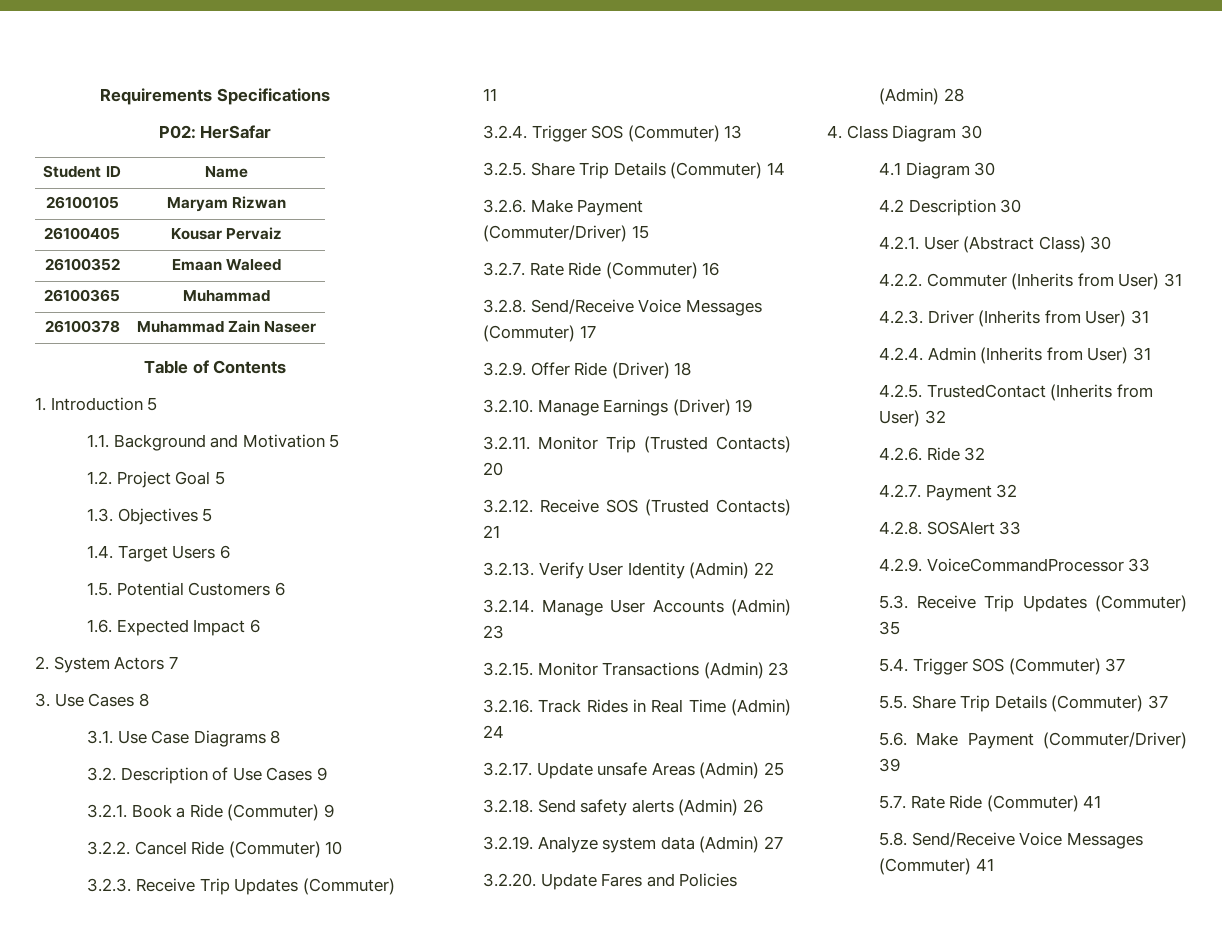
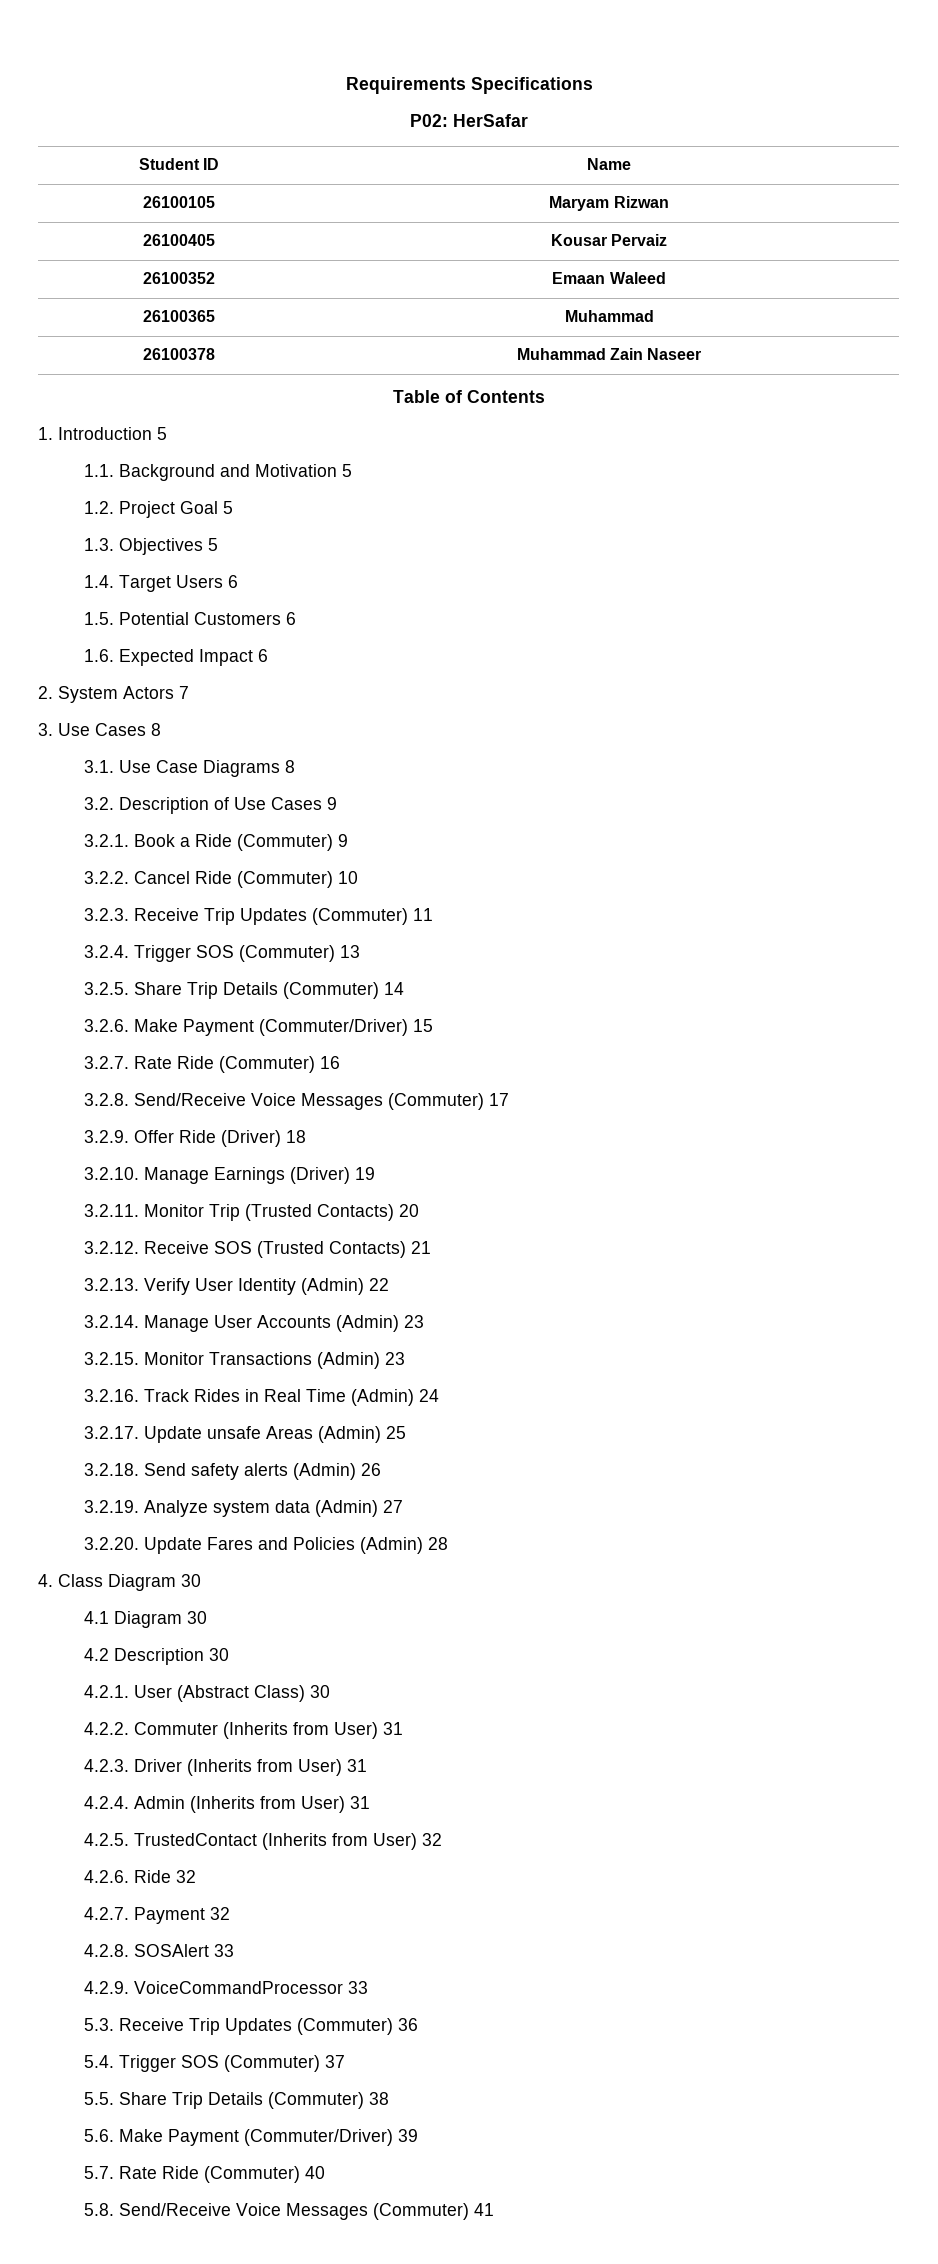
[879,621,901,635] 35 -> [398,2018,419,2031] 36
[1148,695,1169,709] 37 -> [369,2092,390,2105] 38
[1083,795,1102,808] 41 -> [305,2166,326,2179] 40

